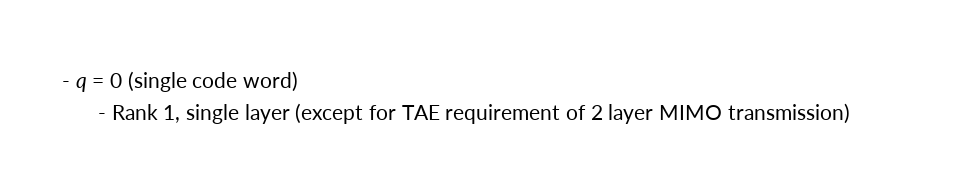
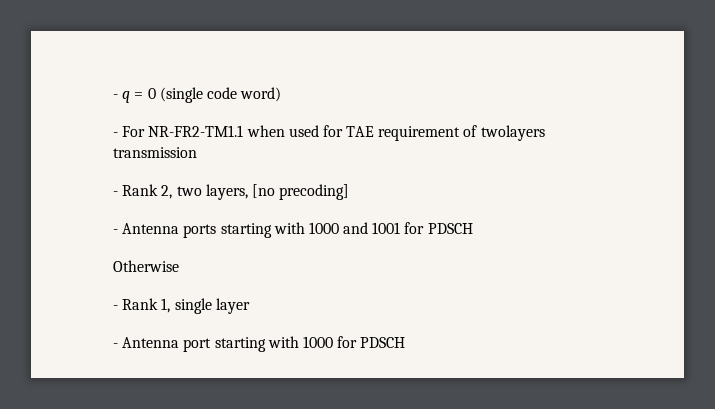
(299, 81) none -> [113,125,545,141] [113,147,197,158] [113,184,350,200] [113,222,473,238] [113,260,179,272] // - For NR-FR2-TM1.1 when used for TAE requirement of twolayers transmission // - Rank 2, two layers, [no precoding] // - Antenna ports starting with 1000 and 1001 for PDSCH // Otherwise
[295,103,850,124] (except for TAE requirement of 2 layer MIMO transmission) -> [113,336,406,352] // - Antenna port starting with 1000 for PDSCH

